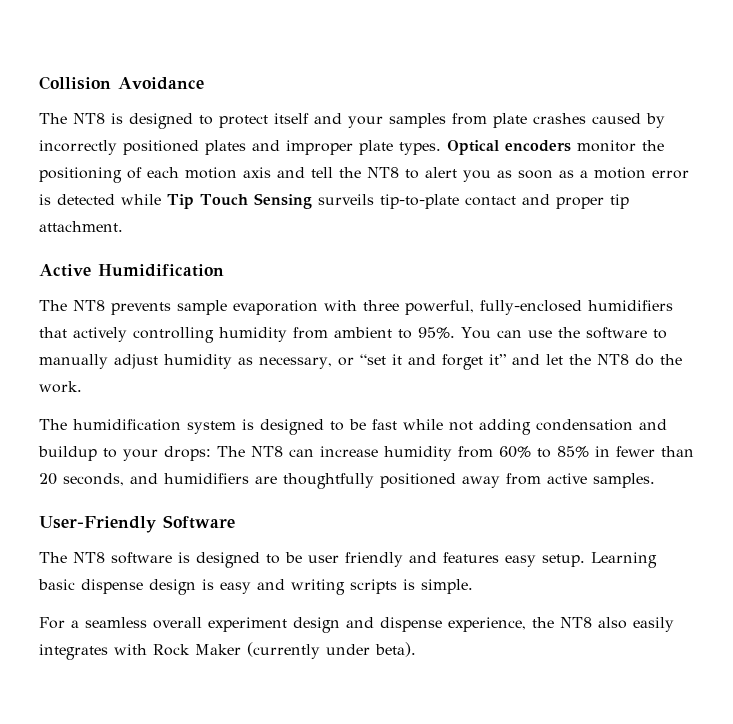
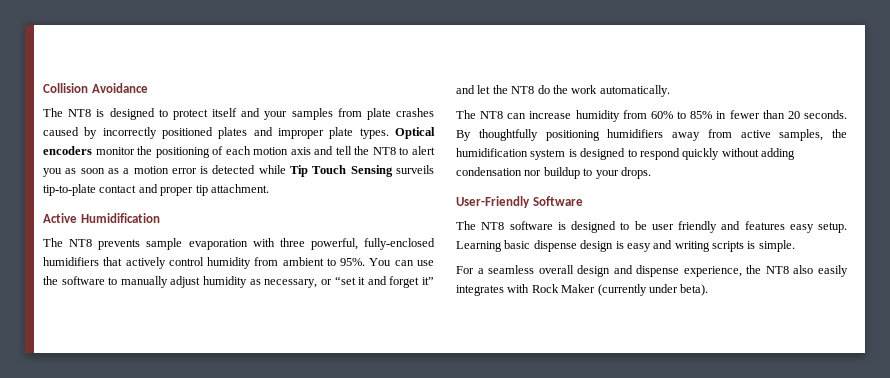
[133,327,214,343] controlling -> [168,257,204,266] control
[39,381,82,393] [39,419,667,435] [38,446,245,461] work. // The humidification system is designed to be fast while not adding condensation and buildup to your drops: The -> [571,85,670,97] [456,110,476,119] work automatically. // The
[63,473,655,489] seconds, and humidifiers are thoughtfully positioned away from active samples. -> [804,110,847,119] [456,129,847,141] [456,148,795,160] [456,167,651,179] seconds. By thoughtfully positioning humidifiers away from active samples, the humidification system is designed to respond quickly without adding condensation nor buildup to your drops.
[208,617,287,632] experiment -> (574, 269) none

